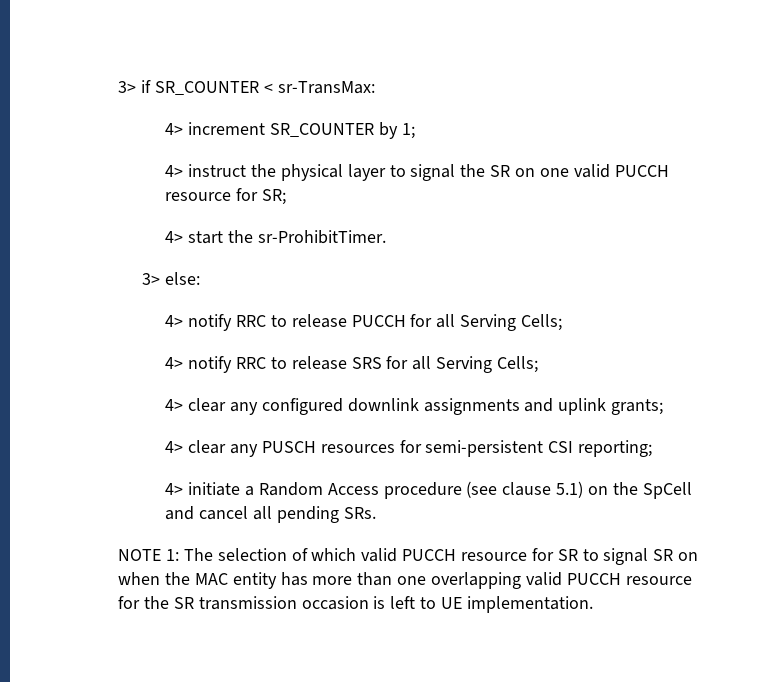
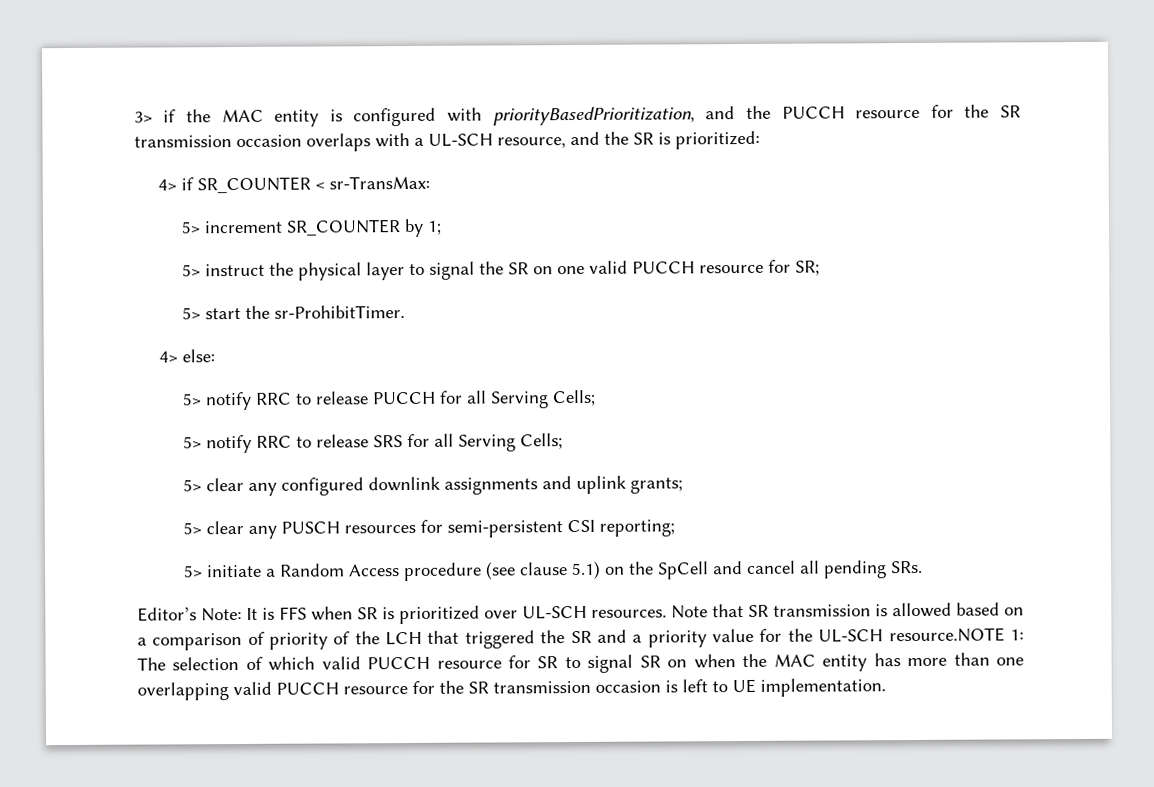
(151, 86) none -> [185,104,1022,127] [133,130,760,152] [157,177,194,191] the MAC entity is configured with priorityBasedPrioritization, and the PUCCH resource for the SR transmission occasion overlaps with a UL-SCH resource, and the SR is prioritized: // 4> if
[165,123,184,135] 4> -> [181,221,202,234] 5>
[165,165,184,177] 4> -> [182,264,202,277] 5>
[165,231,184,243] 4> -> [182,307,202,320] 5>
[141,273,160,285] 3> -> [158,351,178,363] 4>
[165,315,184,327] 4> -> [182,393,203,406] 5>
[165,357,184,369] 4> -> [183,436,203,449] 5>
[165,399,184,411] 4> -> [183,479,203,492] 5>
[165,441,184,453] 4> -> [183,522,203,535] 5>
[165,483,184,495] 4> -> [184,565,204,578] 5>
[118,549,162,561] NOTE -> [136,602,1024,625] [136,627,1005,651] Editor’s Note: It is FFS when SR is prioritized over UL-SCH resources. Note that SR transmission is allowed based on a comparison of priority of the LCH that triggered the SR and a priority value for the UL-SCH resource.NOTE

